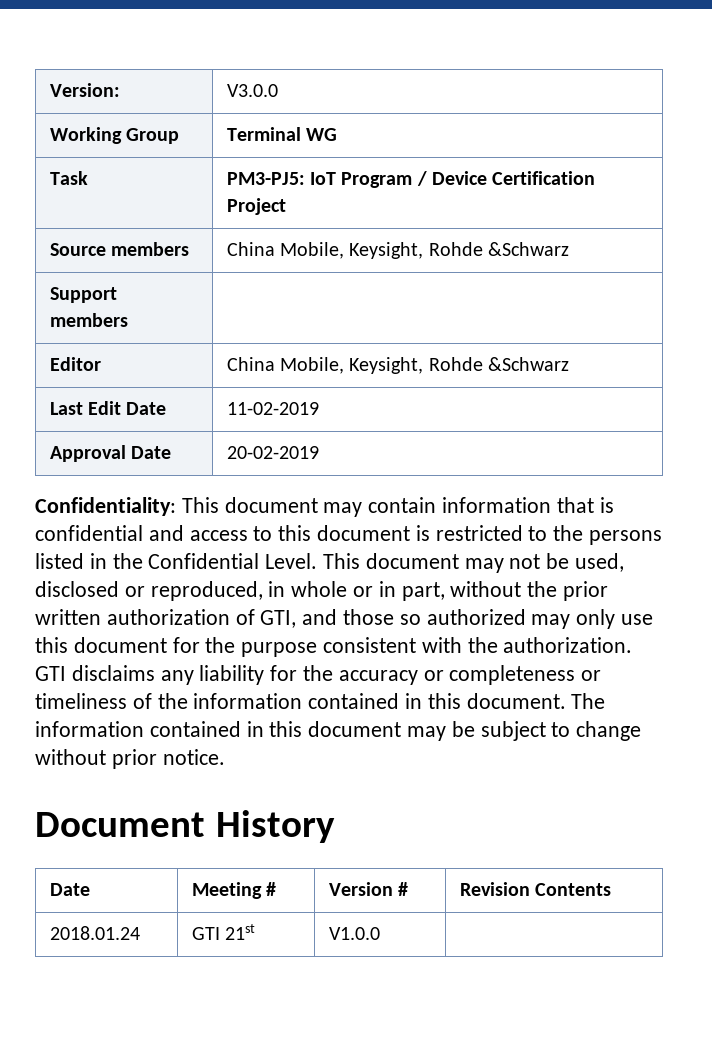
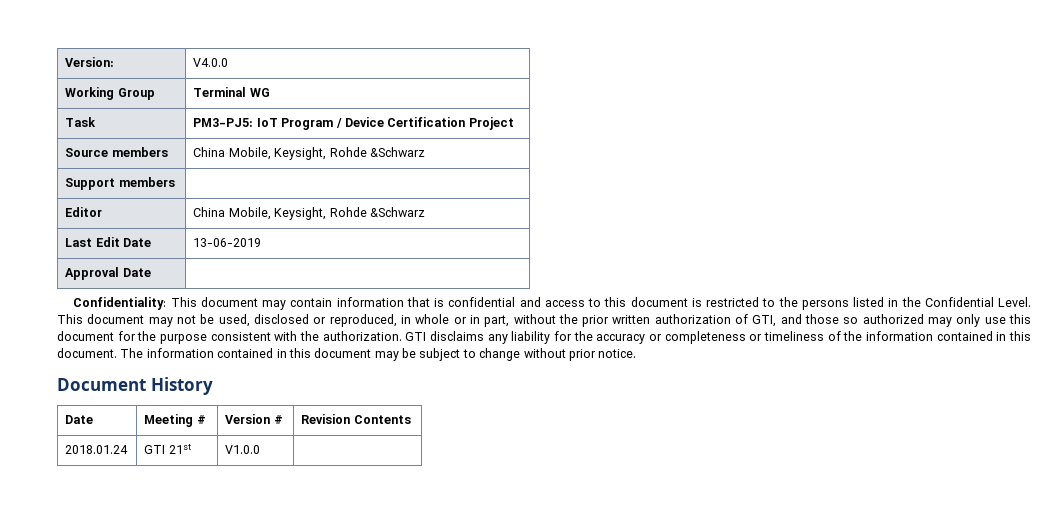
[226,84,278,97] V3.0.0 -> [193,58,229,67] V4.0.0
[226,402,319,415] 11-02-2019 -> [193,238,262,247] 13-06-2019
[226,446,319,459] 20-02-2019 -> (151, 272) none

